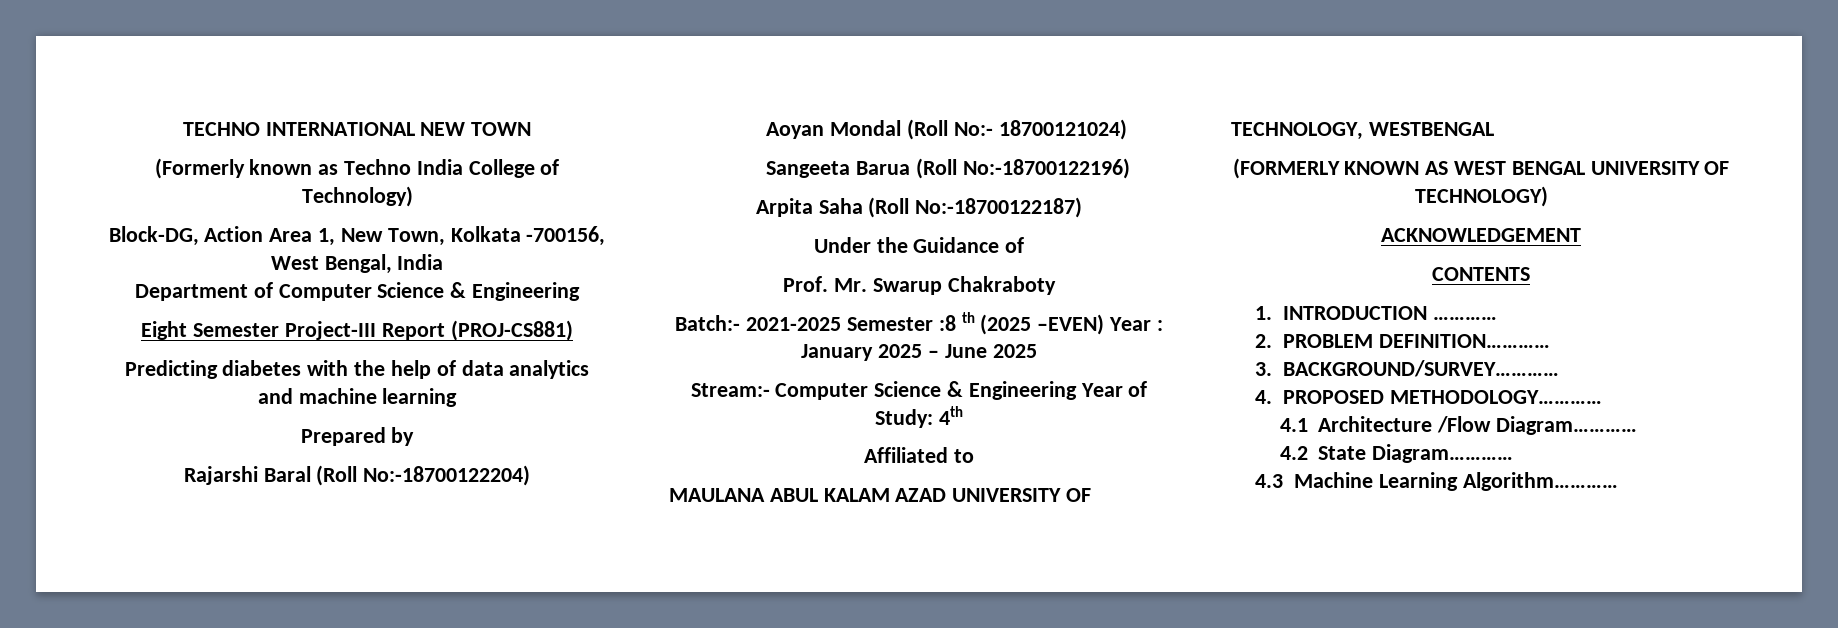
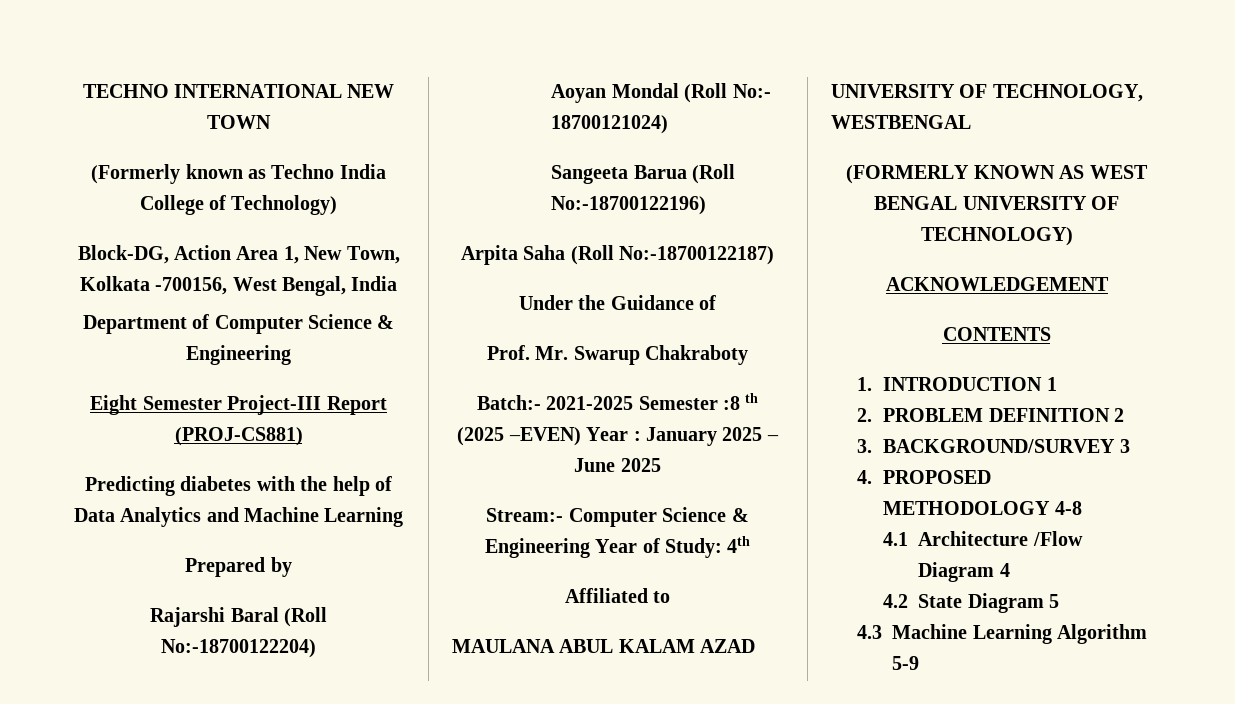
[461,360,590,379] [257,388,458,407] data analytics and machine learning -> [73,507,404,527] Data Analytics and Machine Learning
[1432,317,1497,320] ………… -> [1046,377,1057,391] 1
[1378,334,1550,348] DEFINITION………… -> [988,408,1124,422] DEFINITION 2
[1283,360,1560,377] BACKGROUND/SURVEY………… -> [883,439,1130,453] BACKGROUND/SURVEY 3
[1389,390,1602,404] METHODOLOGY………… -> [883,501,1082,515] METHODOLOGY 4-8
[1496,416,1638,435] Diagram………… -> [918,562,1010,582] Diagram 4
[1372,444,1514,463] Diagram………… -> [967,593,1059,613] Diagram 5
[1462,472,1618,491] Algorithm………… -> [1056,624,1147,644] [892,656,920,670] Algorithm 5-9

